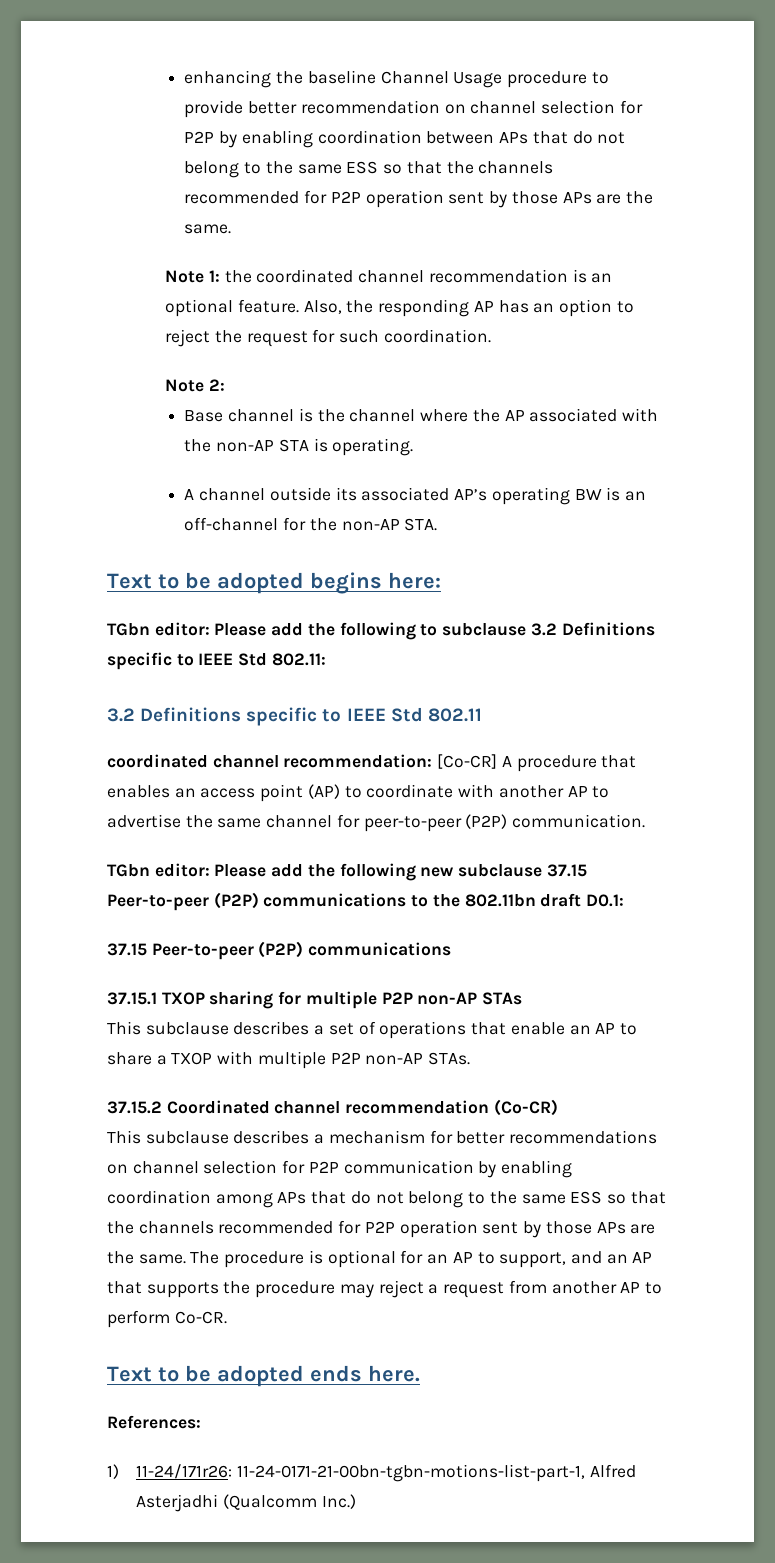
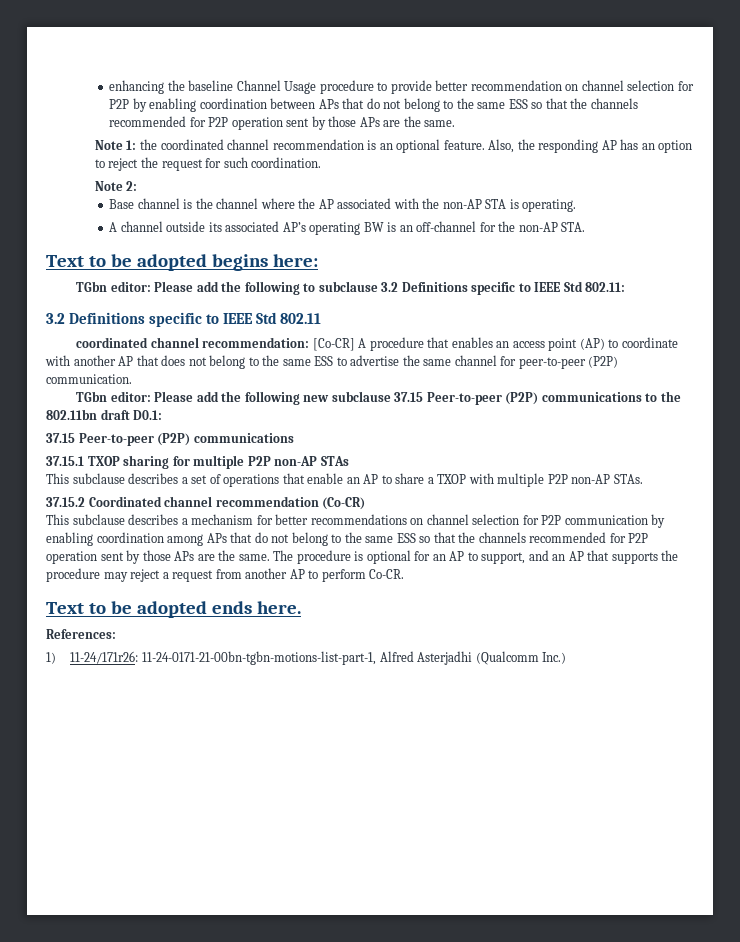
(588, 791) none -> [136,355,334,369] that does not belong to the same ESS

